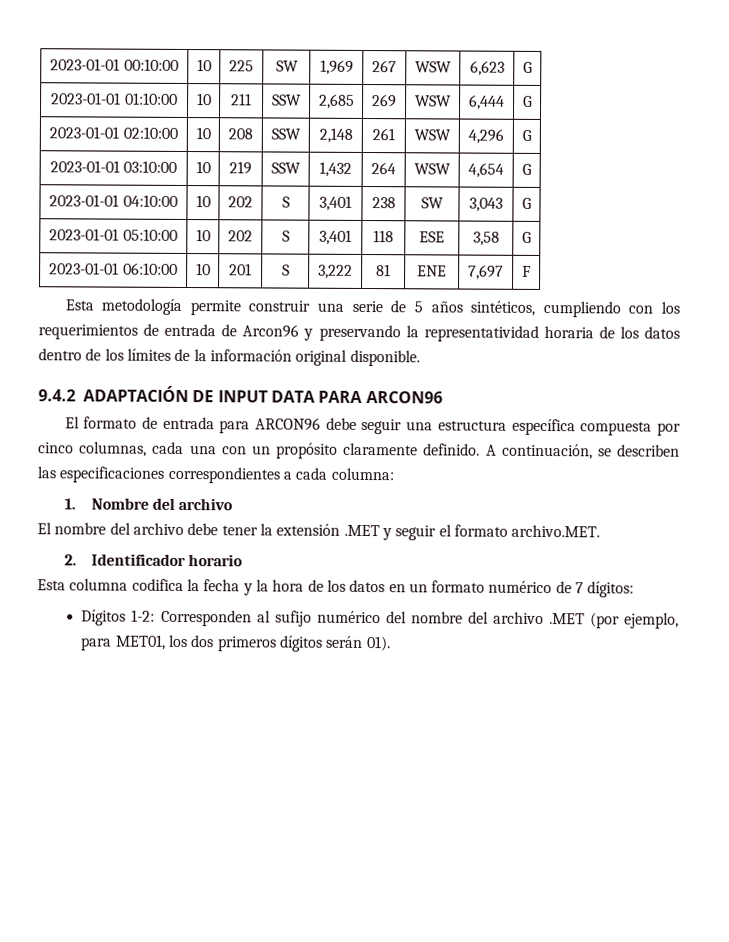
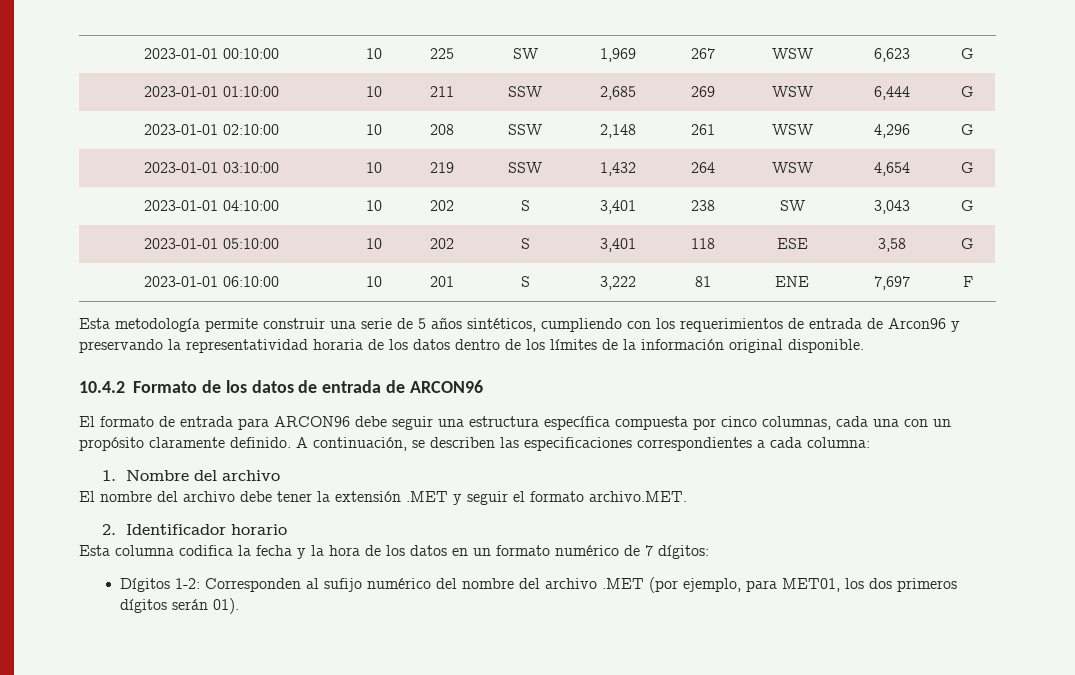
[38,385,364,403] 9.4.2 ADAPTACIÓN DE INPUT DATA PARA -> [79,380,406,393] 10.4.2 Formato de los datos de entrada de

